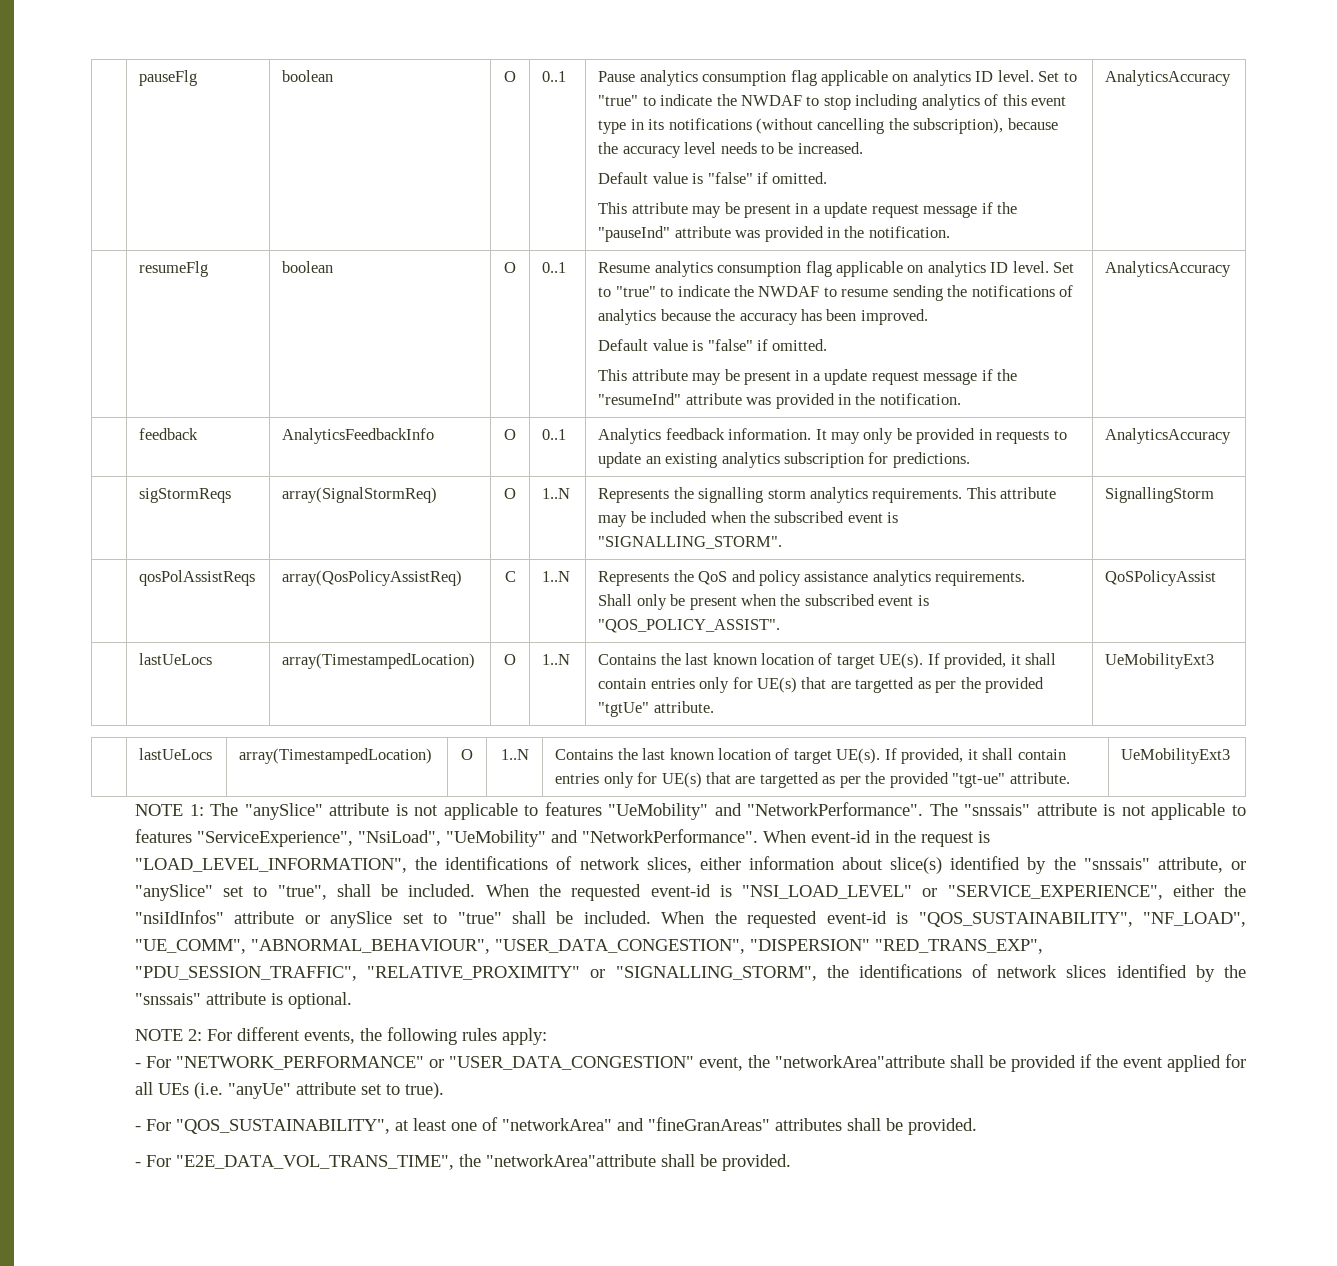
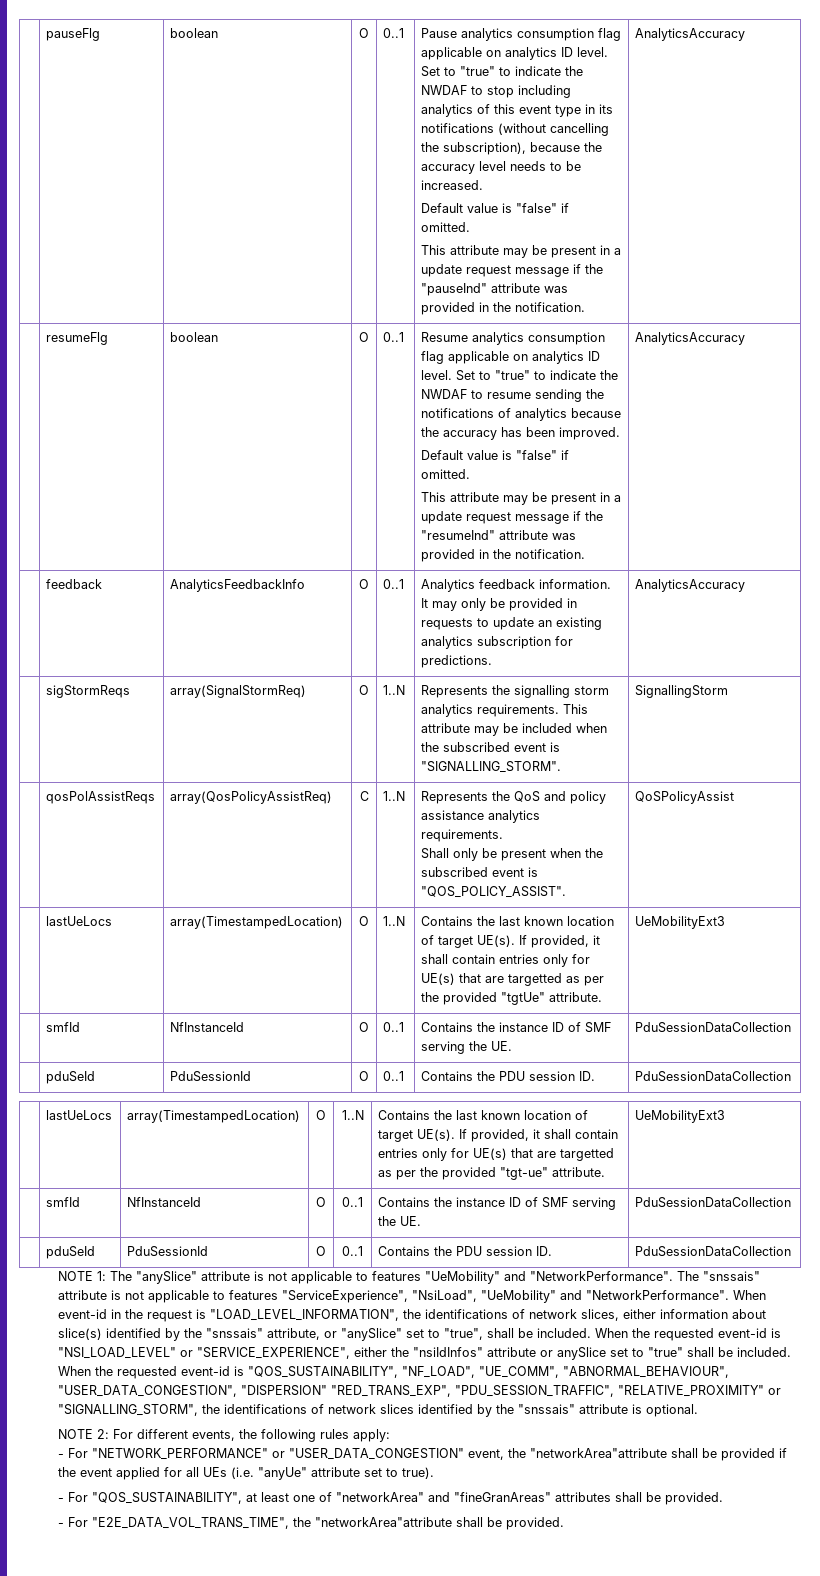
(1215, 661) none -> [46,1022,81,1032] [170,1022,245,1032] [359,1022,369,1032] [383,1022,405,1032] [421,1022,612,1033] [421,1041,513,1054] [635,1022,792,1033] [46,1071,96,1084] [170,1071,252,1082] [359,1071,369,1081] [383,1071,405,1081] [421,1071,596,1081] [635,1071,792,1082] // | smfId | NfInstanceId | O | 0..1 | Contains the instance ID of SMF serving the UE. | PduSessionDataCollection // | pduSeId | PduSessionId | O | 0..1 | Contains the PDU session ID. | PduSessionDataCollection
(1231, 756) none -> [46,1197,81,1207] [127,1197,202,1207] [316,1197,326,1207] [342,1197,363,1207] [378,1197,617,1210] [378,1216,422,1226] [635,1197,792,1208] [46,1246,96,1259] [127,1246,209,1257] [316,1246,326,1256] [342,1246,363,1256] [378,1246,553,1256] [635,1246,792,1257] // | smfId | NfInstanceId | O | 0..1 | Contains the instance ID of SMF serving the UE. | PduSessionDataCollection // | pduSeId | PduSessionId | O | 0..1 | Contains the PDU session ID. | PduSessionDataCollection

